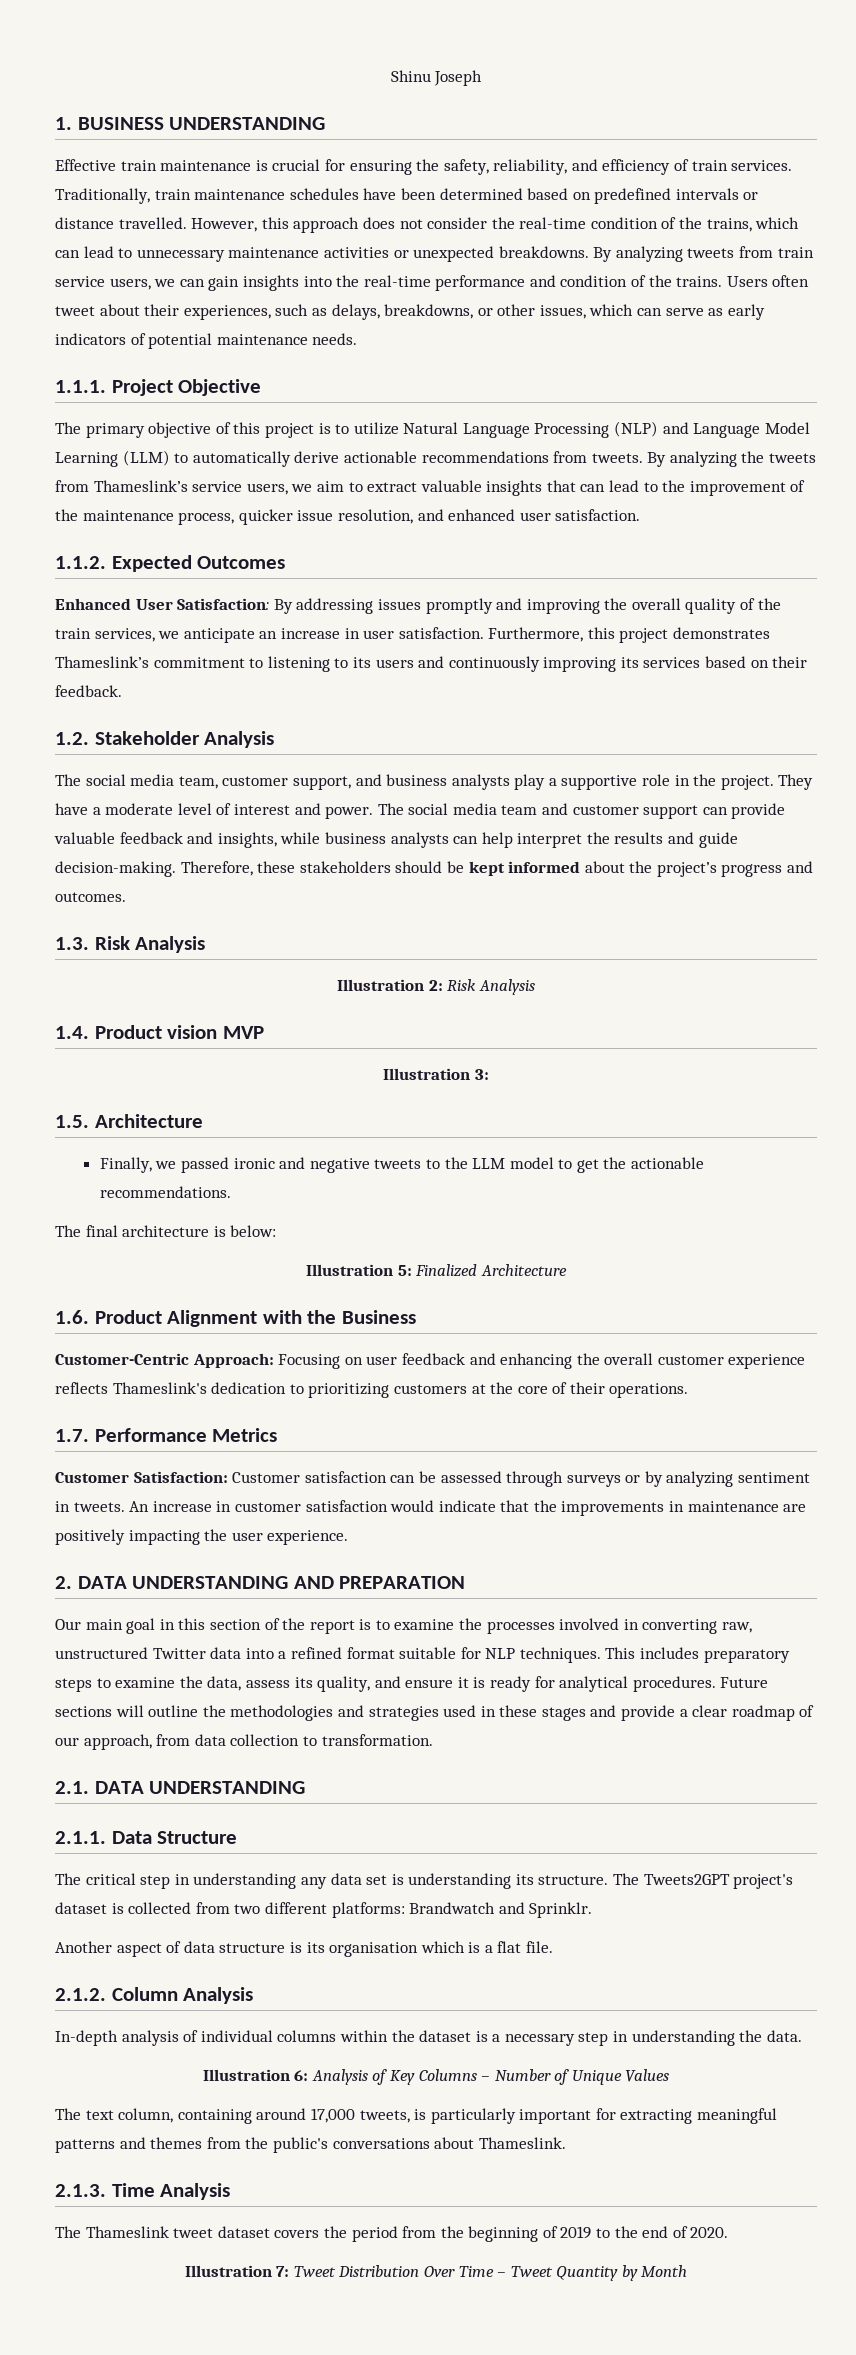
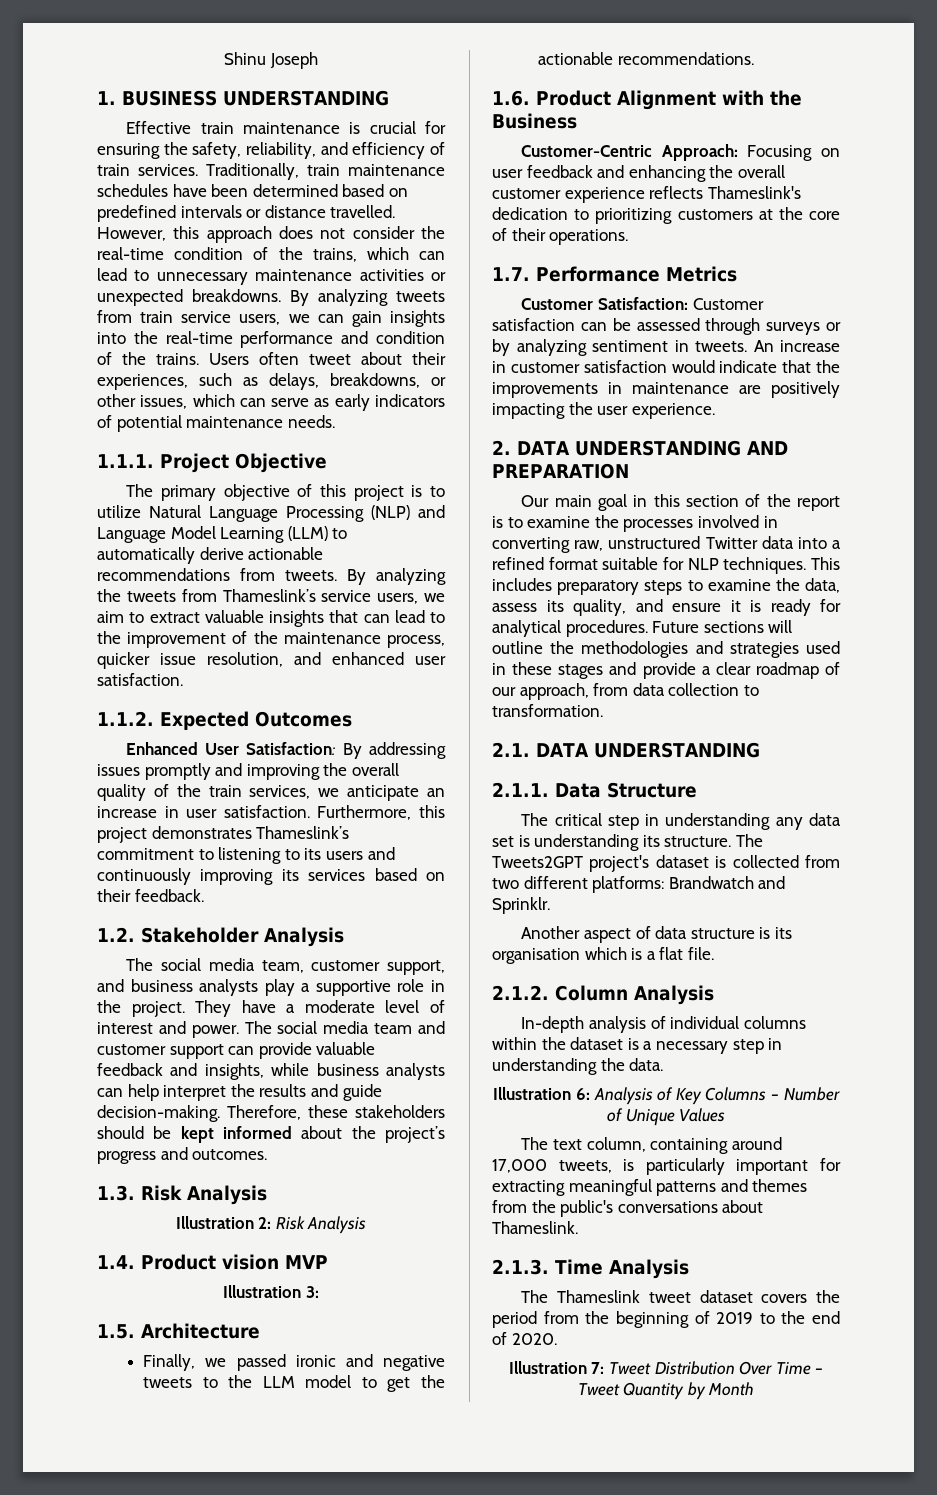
[55,1225,277,1237] [306,1264,567,1277] // The final architecture is below: // Illustration 5: Finalized Architecture -> (754, 58) none

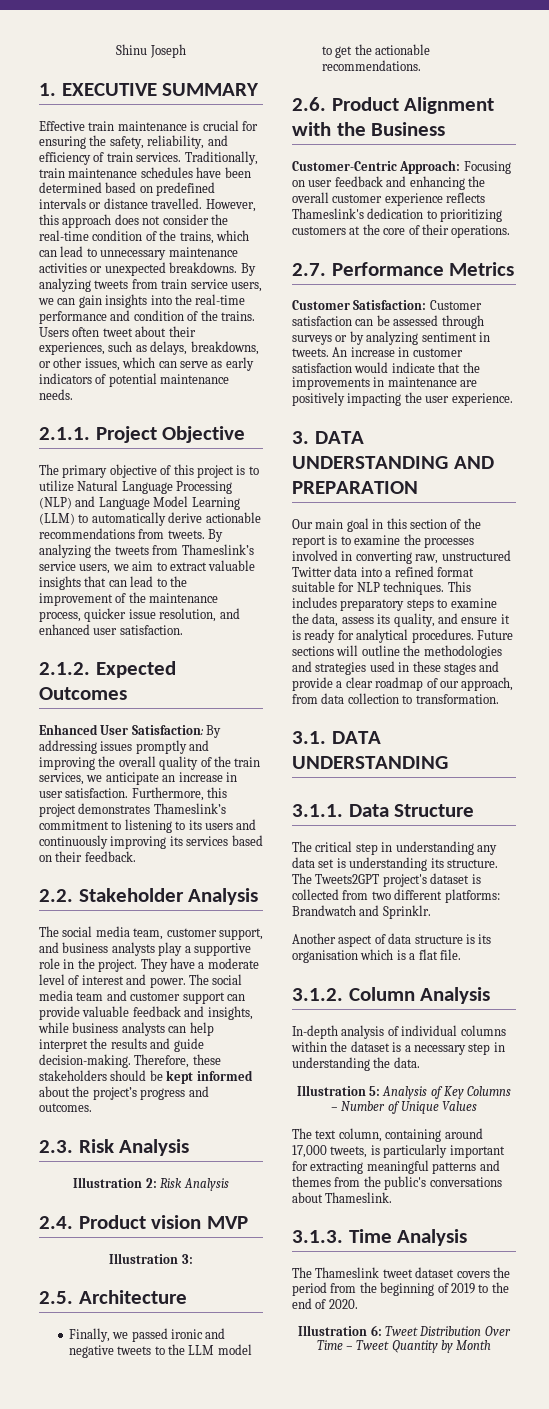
[122,90,389,106] BUSINESS UNDERSTANDING -> [61,83,260,96] EXECUTIVE SUMMARY
[97,454,154,468] 1.1.1. -> [39,427,90,440] 2.1.1.
[97,711,154,726] 1.1.2. -> [39,662,90,675] 2.1.2.
[97,927,135,942] 1.2. -> [39,889,73,902] 2.2.
[97,1185,135,1201] 1.3. -> [39,1140,73,1153] 2.3.
[97,1255,135,1269] 1.4. -> [39,1216,73,1229] 2.4.
[97,1324,135,1339] 1.5. -> [39,1291,73,1304] 2.5.
[492,90,530,106] 1.6. -> [292,97,326,111] 2.6.
[492,267,530,281] 1.7. -> [292,263,326,276] 2.7.
[492,440,511,455] 2. -> [292,431,309,444] 3.
[492,742,530,757] 2.1. -> [292,731,326,744] 3.1.
[492,782,549,797] 2.1.1. -> [292,804,343,817] 3.1.1.
[492,985,549,1000] 2.1.2. -> [292,988,343,1001] 3.1.2.
[576,1088,591,1100] 6: -> [368,1086,380,1096] 5:
[492,1259,549,1275] 2.1.3. -> [292,1230,343,1243] 3.1.3.
[591,1362,605,1374] 7: -> [370,1325,382,1336] 6:

